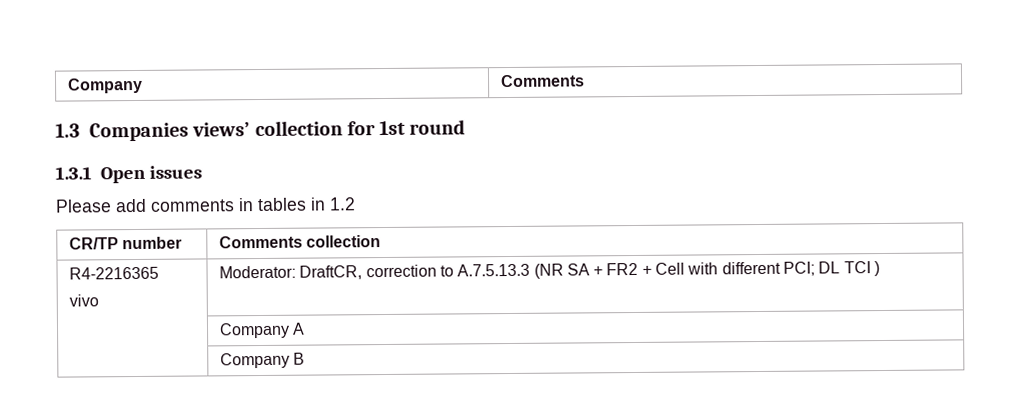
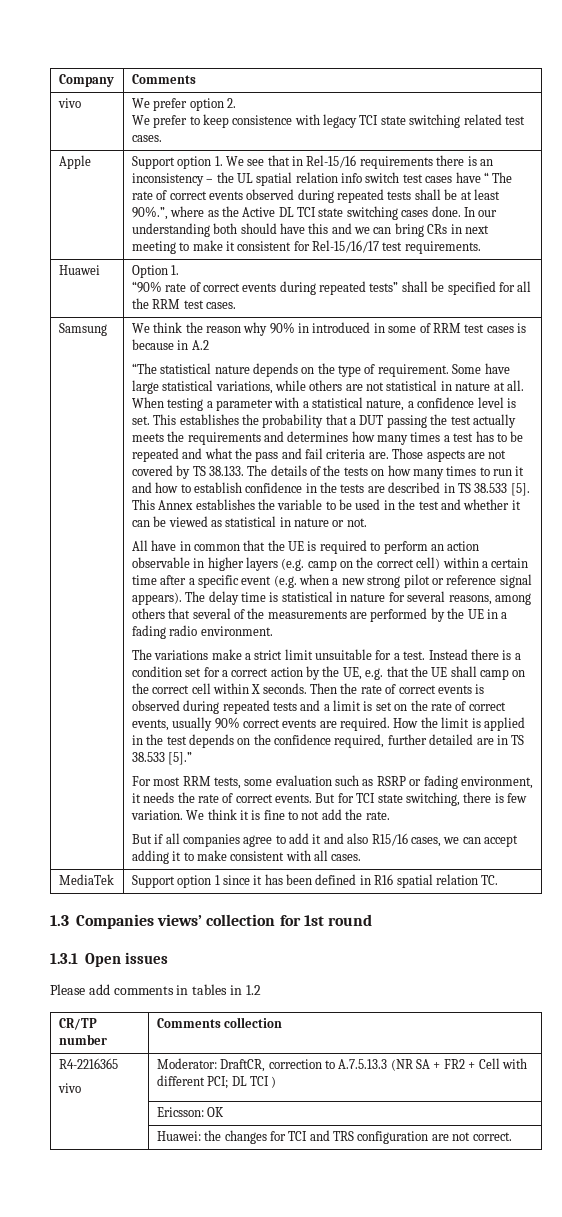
(585, 81) none -> [57,98,81,108] [131,98,236,111] [131,114,525,128] [131,135,162,142] [58,155,91,169] [131,155,493,169] [131,172,513,186] [131,189,500,203] [131,206,498,220] [131,223,489,237] [131,240,481,254] [58,265,100,275] [131,265,180,278] [131,281,532,295] [131,298,236,309] [58,323,107,336] [131,322,527,336] [131,339,209,350] [131,363,510,377] [131,380,524,394] [131,397,516,411] [131,414,516,428] [131,431,524,445] [131,448,507,462] [131,465,525,479] [131,482,530,496] [131,499,521,510] [131,516,367,527] [131,540,480,554] [131,557,529,571] [131,574,532,588] [131,591,531,605] [131,608,508,622] [131,625,273,639] [131,649,521,660] [131,666,526,680] [131,683,485,694] [131,700,506,714] [131,717,525,731] [131,734,525,748] [131,752,193,765] [131,775,533,789] [131,792,528,806] [130,809,390,820] [131,833,519,847] [131,850,362,864] [58,874,114,885] [131,874,499,888] // vivo | We prefer option 2. // We prefer to keep consistence with legacy TCI state switching related test cases. // Apple | Support option 1. We see that in Rel-15/16 requirements there is an inconsistency – the UL spatial relation info switch test cases have “ The rate of correct events observed during repeated tests shall be at least 90%.”, where as the Active DL TCI state switching cases done. In our understanding both should have this and we can bring CRs in next meeting to make it consistent for Rel-15/16/17 test requirements. // Huawei | Option 1. // “90% rate of correct events during repeated tests” shall be specified for all the RRM test cases. // Samsung | We think the reason why 90% in introduced in some of RRM test cases is because in A.2 // “The statistical nature depends on the type of requirement. Some have large statistical variations, while others are not statistical in nature at all. When testing a parameter with a statistical nature, a confidence level is set. This establishes the probability that a DUT passing the test actually meets the requirements and determines how many times a test has to be repeated and what the pass and fail criteria are. Those aspects are not covered by TS 38.133. The details of the tests on how many times to run it and how to establish confidence in the tests are described in TS 38.533 [5]. This Annex establishes the variable to be used in the test and whether it can be viewed as statistical in nature or not. // All have in common that the UE is required to perform an action observable in higher layers (e.g. camp on the correct cell) within a certain time after a specific event (e.g. when a new strong pilot or reference signal appears). The delay time is statistical in nature for several reasons, among others that several of the measurements are performed by the UE in a fading radio environment. // The variations make a strict limit unsuitable for a test. Instead there is a condition set for a correct action by the UE, e.g. that the UE shall camp on the correct cell within X seconds. Then the rate of correct events is observed during repeated tests and a limit is set on the rate of correct events, usually 90% correct events are required. How the limit is applied in the test depends on the confidence required, further detailed are in TS 38.533 [5].” // For most RRM tests, some evaluation such as RSRP or fading environment, it needs the rate of correct events. But for TCI state switching, there is few variation. We think it is fine to not add the rate. // But if all companies agree to add it and also R15/16 cases, we can accept adding it to make consistent with all cases. // MediaTek | Support option 1 since it has been defined in R16 spatial relation TC.
[218,322,306,339] [219,352,306,369] Company A // | Company B -> [156,1107,225,1117] [156,1130,512,1144] Ericsson: OK // | Huawei: the changes for TCI and TRS configuration are not correct.

